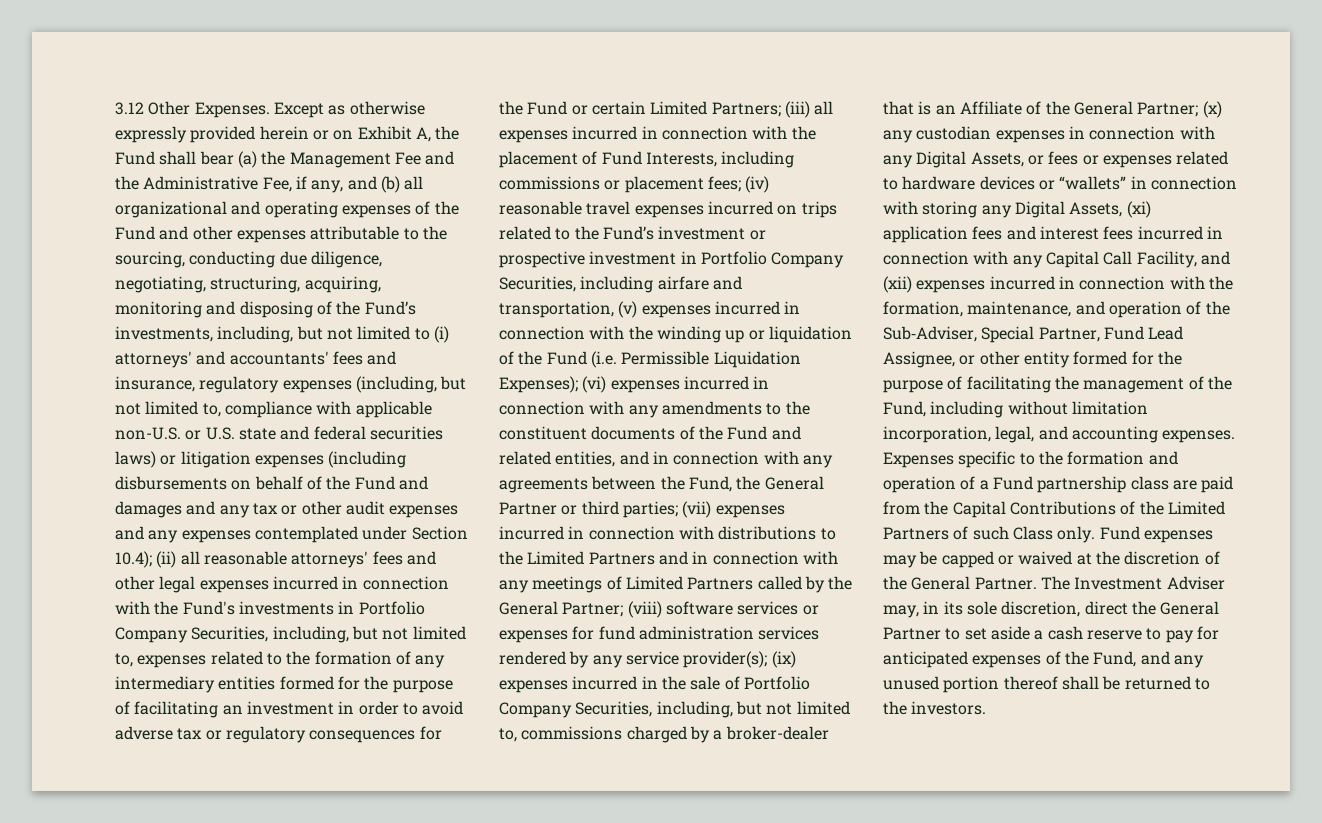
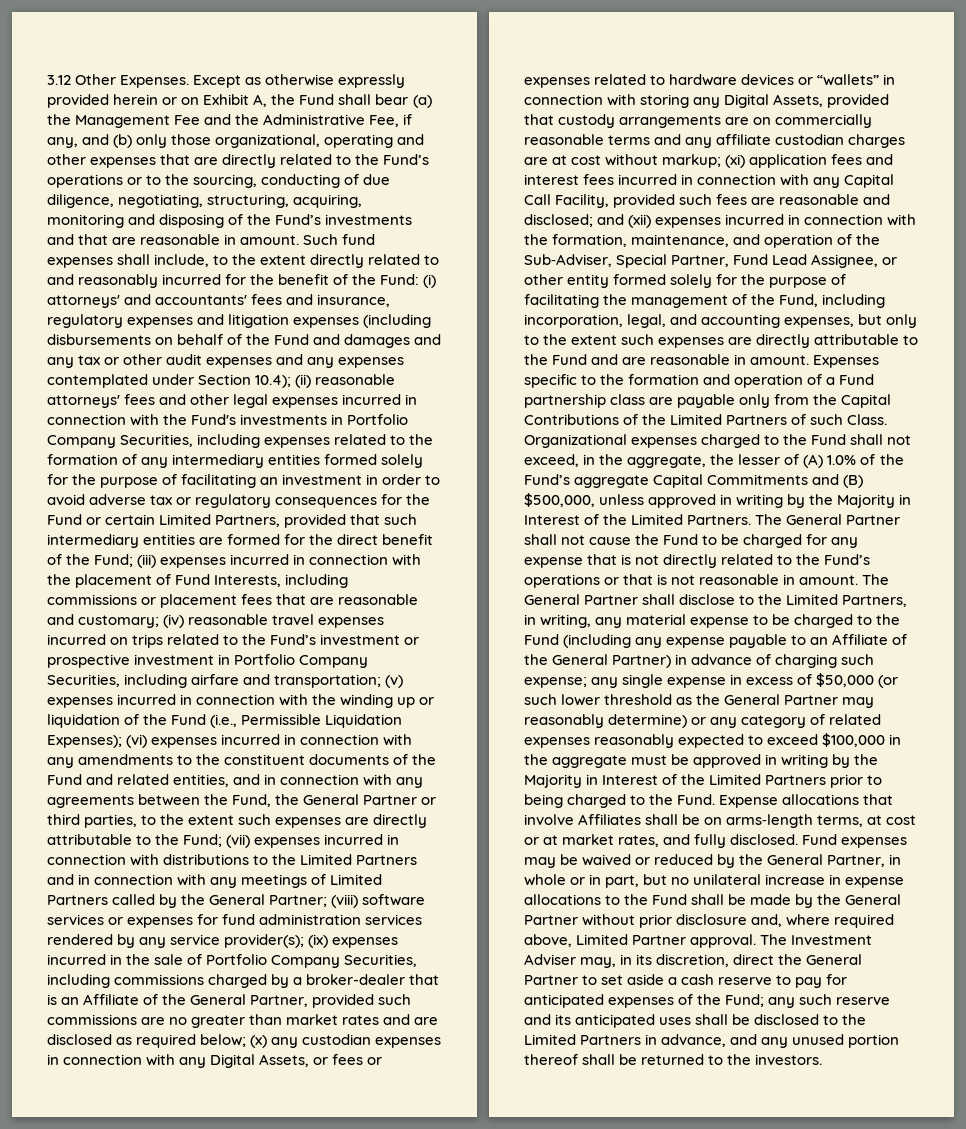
[404,176,424,190] [115,201,459,218] [115,226,400,243] all organizational and operating expenses of the Fund and other expenses attributable -> [136,134,425,148] [47,154,430,168] [47,174,143,188] only those organizational, operating and other expenses that are directly related to the Fund’s operations or
(276, 259) none -> [344,174,360,185] of
[115,326,430,343] investments, including, but not limited to -> [325,214,413,225] [47,234,376,245] [47,254,440,268] [47,274,420,288] investments and that are reasonable in amount. Such fund expenses shall include, to the extent directly related to and reasonably incurred for the benefit of the Fund:
[355,376,467,393] [115,401,432,418] [115,426,443,440] [115,451,177,468] (including, but not limited to, compliance with applicable non-U.S. or U.S. state and federal securities laws) or -> [197,314,225,325] and
[180,551,200,565] all -> (312, 381) none
[272,626,466,643] [115,653,133,667] including, but not limited to, -> [197,434,261,448] including
(334, 683) none -> [381,454,424,468] solely
[711,101,834,118] Partners; (iii) all -> [215,514,418,528] [47,534,434,548] [47,554,157,568] Partners, provided that such intermediary entities are formed for the direct benefit of the Fund; (iii)
[707,176,741,192] fees; -> [241,594,419,605] [47,614,160,628] fees that are reasonable and customary;
[499,301,614,318] transportation, -> [274,674,382,688] transportation;
[590,351,617,368] (i.e. -> [210,714,238,728] (i.e.,
[622,501,678,518] parties; -> [84,814,428,828] [47,834,223,847] parties, to the extent such expenses are directly attributable to the Fund;
[656,701,850,718] [499,728,517,742] including, but not limited to, -> [47,974,110,988] including
[1137,102,1199,117] Partner; -> [250,994,412,1008] [47,1014,439,1028] [47,1034,247,1048] Partner, provided such commissions are no greater than market rates and are disclosed as required below;
(1123, 209) none -> [827,94,890,108] [524,114,873,128] [524,134,906,148] [524,154,722,168] provided that custody arrangements are on commercially reasonable terms and any affiliate custodian charges are at cost without markup;
(1197, 259) none -> [613,194,891,208] [524,214,593,227] provided such fees are reasonable and disclosed;
(1128, 358) none -> [670,274,713,288] solely
[1007,401,1148,415] without limitation -> (886, 301) none
[1162,430,1236,443] expenses. -> [784,314,918,328] [524,334,919,348] [524,354,810,365] expenses, but only to the extent such expenses are directly attributable to the Fund and are reasonable in amount.
[1201,476,1234,493] paid -> [677,394,771,408] payable only
[1012,526,1213,543] [883,551,1220,568] [883,576,1037,590] Class only. Fund expenses may be capped or waived at the discretion of the General Partner. -> [847,414,888,425] [524,434,912,448] [524,454,904,468] [524,474,864,488] [524,493,912,508] [524,514,901,525] [524,534,859,548] [524,554,871,568] [524,574,890,588] [524,594,908,607] [524,614,901,628] [524,634,908,648] [524,654,875,668] [524,673,899,688] [524,694,875,708] [524,714,882,728] [524,733,902,748] [524,754,879,768] [524,774,883,788] [524,794,894,808] [524,814,917,828] [524,834,908,848] [524,854,902,868] [524,874,905,888] [524,894,902,908] [524,914,895,928] [524,934,757,948] Class. Organizational expenses charged to the Fund shall not exceed, in the aggregate, the lesser of (A) 1.0% of the Fund’s aggregate Capital Commitments and (B) $500,000, unless approved in writing by the Majority in Interest of the Limited Partners. The General Partner shall not cause the Fund to be charged for any expense that is not directly related to the Fund’s operations or that is not reasonable in amount. The General Partner shall disclose to the Limited Partners, in writing, any material expense to be charged to the Fund (including any expense payable to an Affiliate of the General Partner) in advance of charging such expense; any single expense in excess of $50,000 (or such lower threshold as the General Partner may reasonably determine) or any category of related expenses reasonably expected to exceed $100,000 in the aggregate must be approved in writing by the Majority in Interest of the Limited Partners prior to being charged to the Fund. Expense allocations that involve Affiliates shall be on arms‑length terms, at cost or at market rates, and fully disclosed. Fund expenses may be waived or reduced by the General Partner, in whole or in part, but no unilateral increase in expense allocations to the Fund shall be made by the General Partner without prior disclosure and, where required above, Limited Partner approval.
[966,601,997,615] sole -> (653, 959) none
[1093,651,1137,667] Fund, -> [725,994,891,1008] [524,1014,867,1028] [524,1034,727,1047] Fund; any such reserve and its anticipated uses shall be disclosed to the Limited Partners in advance,

